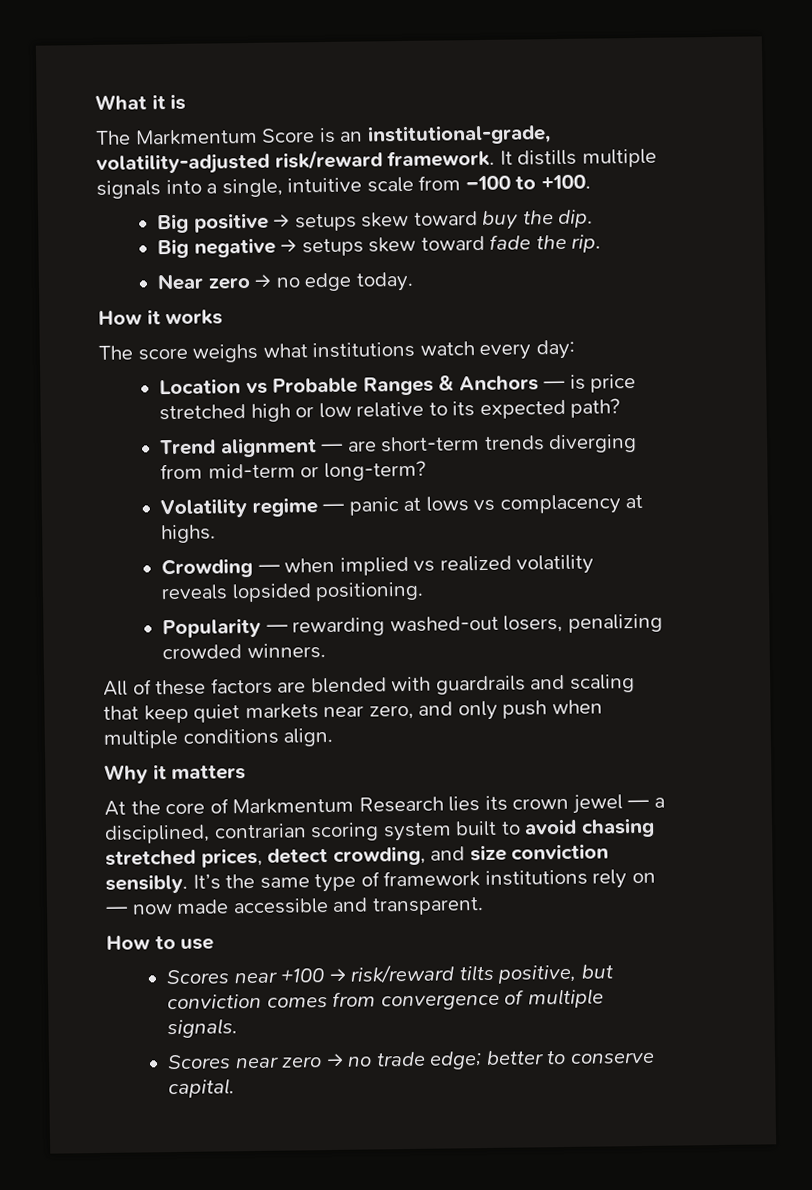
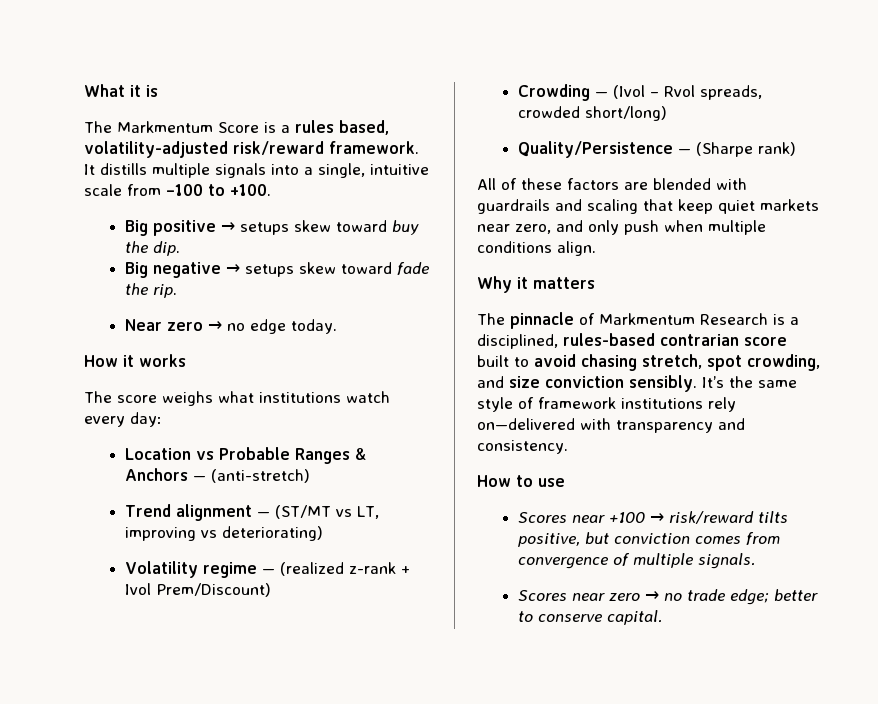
[340,124,551,146] an institutional-grade, -> [281,120,389,135] a rules based,
[569,374,637,393] [159,398,621,422] [159,434,638,458] [160,460,426,482] [160,494,644,519] [161,524,217,544] [161,554,595,579] [161,581,425,603] [162,613,663,639] [162,643,326,660] is price stretched high or low relative to its expected path? // Trend alignment — are short-term trends diverging from mid-term or long-term? // Volatility regime — panic at lows vs complacency at highs. // Crowding — when implied vs realized volatility reveals lopsided positioning. // Popularity — rewarding washed-out losers, penalizing crowded winners. -> [211,469,311,483] [125,504,380,521] [125,526,324,541] [125,561,411,578] [125,583,272,597] [518,84,763,101] [518,106,668,121] [518,141,797,158] (anti-stretch) // Trend alignment — (ST/MT vs LT, improving vs deteriorating) // Volatility regime — (realized z-rank + Ivol Prem/Discount) // Crowding — (Ivol – Rvol spreads, crowded short/long) // Quality/Persistence — (Sharpe rank)
[104,794,665,816] [104,822,452,844] At the core of Markmentum Research lies its crown jewel — a disciplined, contrarian scoring system -> [477,312,799,329] [477,333,787,349] The pinnacle of Markmentum Research is a disciplined, rules-based contrarian score
[105,847,329,868] stretched prices, detect -> [642,354,742,371] stretch, spot
[314,873,357,893] type -> [477,397,513,412] style
[631,872,656,884] [106,897,484,916] on — now made accessible and transparent. -> [477,418,745,433] [477,440,568,454] on—delivered with transparency and consistency.

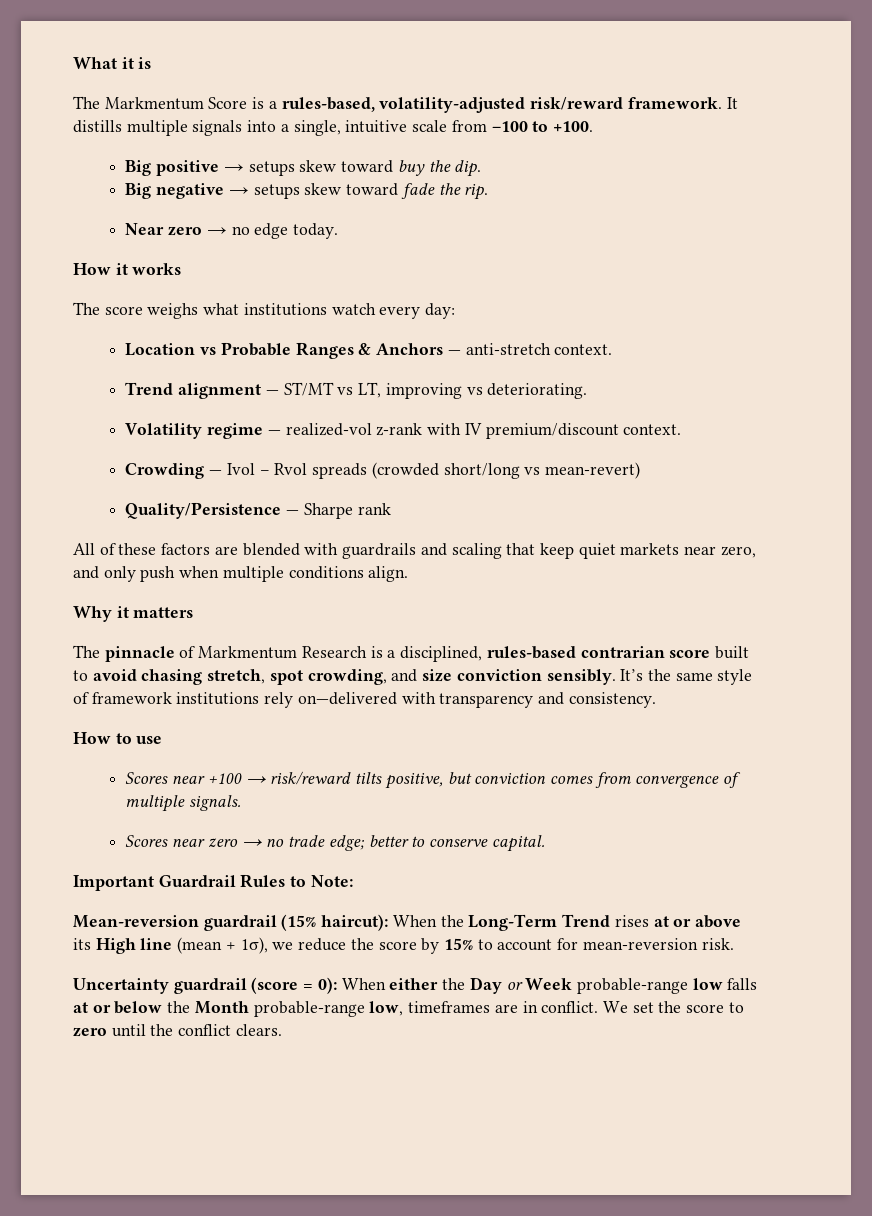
[295,120,389,135] rules based, -> [281,97,375,112] rules-based,
[211,469,311,483] (anti-stretch) -> [465,343,613,355] anti-stretch context.
[275,505,332,519] (ST/MT -> [283,382,334,396] ST/MT
[222,526,324,541] deteriorating) -> [487,383,588,399] deteriorating.
[280,562,411,576] [125,583,272,597] (realized z-rank + Ivol Prem/Discount) -> [285,423,682,439] realized-vol z-rank with IV premium/discount context.
[613,85,646,99] (Ivol -> [226,463,255,475] Ivol
[700,85,763,100] [518,106,668,121] spreads, crowded short/long) -> [312,462,641,479] spreads (crowded short/long vs mean-revert)
[696,142,797,157] (Sharpe rank) -> [303,503,391,519] Sharpe rank
(663, 617) none -> [73,874,353,891] [73,914,741,931] [73,937,734,954] [73,977,758,994] [73,1001,744,1017] [73,1024,282,1037] // Important Guardrail Rules to Note: // Mean-reversion guardrail (15% haircut): When the Long-Term Trend rises at or above its High line (mean + 1σ), we reduce the score by 15% to account for mean-reversion risk. // Uncertainty guardrail (score = 0): When either the Day or Week probable-range low falls at or below the Month probable-range low, timeframes are in conflict. We set the score to zero until the conflict clears.

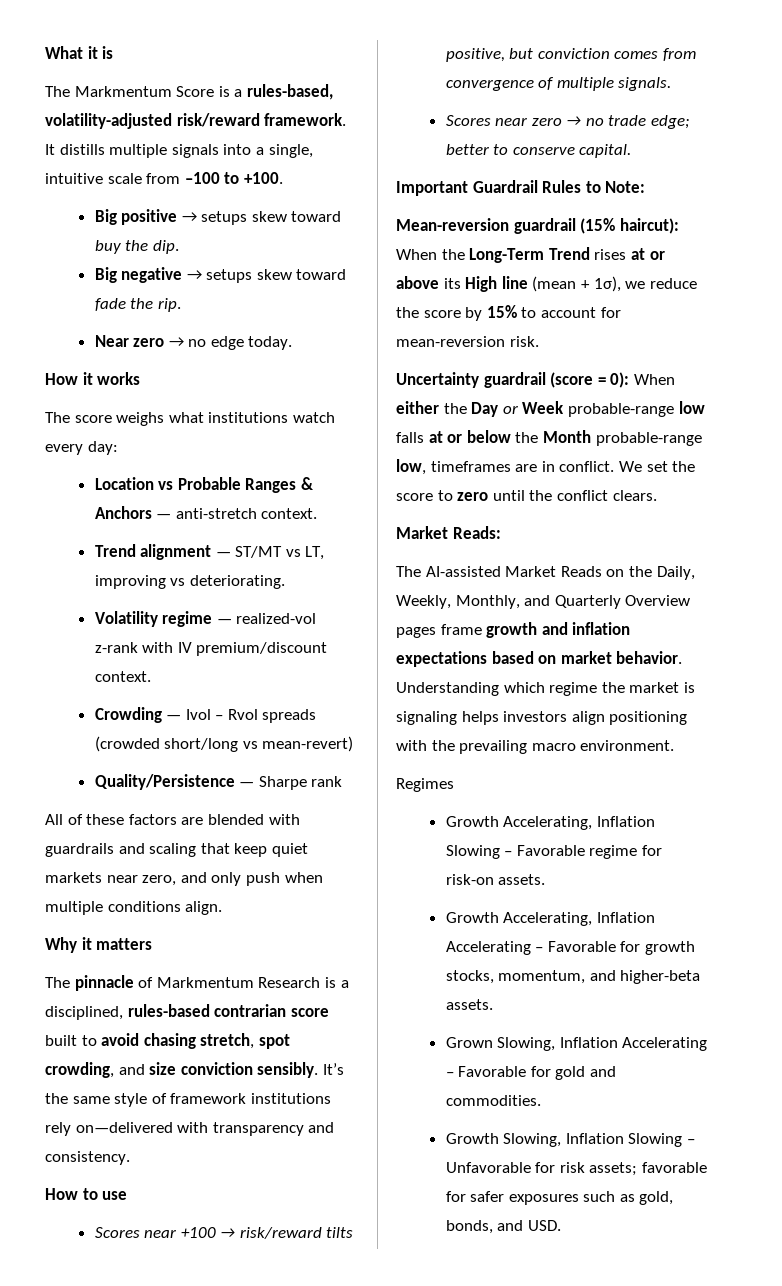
(282, 1030) none -> [396,526,501,539] [396,566,695,580] [396,595,691,609] [396,622,631,638] [396,651,683,667] [396,682,695,696] [396,711,688,725] [396,740,675,754] [396,778,454,792] [445,816,655,830] [445,845,662,859] [445,874,546,885] [445,912,655,926] [445,941,695,955] [445,970,701,984] [445,999,493,1010] [445,1037,708,1051] [445,1066,616,1080] [445,1095,541,1106] [445,1133,695,1147] [445,1162,707,1176] [445,1191,674,1205] [445,1220,561,1234] // Market Reads: // The AI-assisted Market Reads on the Daily, Weekly, Monthly, and Quarterly Overview pages frame growth and inflation expectations based on market behavior. Understanding which regime the market is signaling helps investors align positioning with the prevailing macro environment. // Regimes // Growth Accelerating, Inflation Slowing – Favorable regime for risk-on assets. // Growth Accelerating, Inflation Accelerating – Favorable for growth stocks, momentum, and higher-beta assets. // Grown Slowing, Inflation Accelerating – Favorable for gold and commodities. // Growth Slowing, Inflation Slowing – Unfavorable for risk assets; favorable for safer exposures such as gold, bonds, and USD.

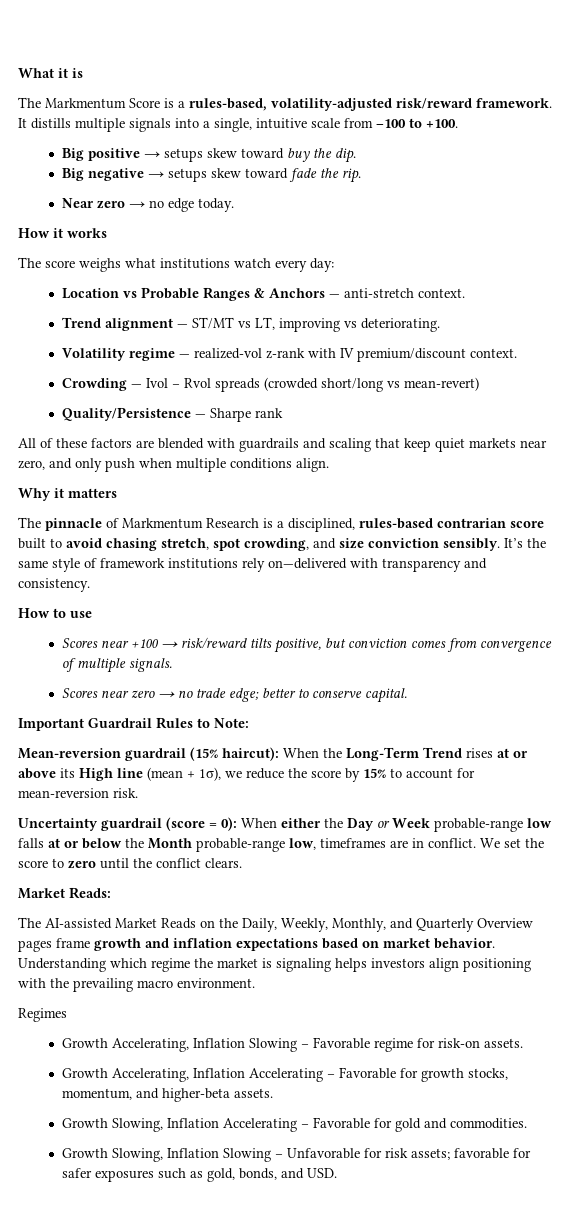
[445,1037,493,1048] Grown -> [62,1118,109,1128] Growth

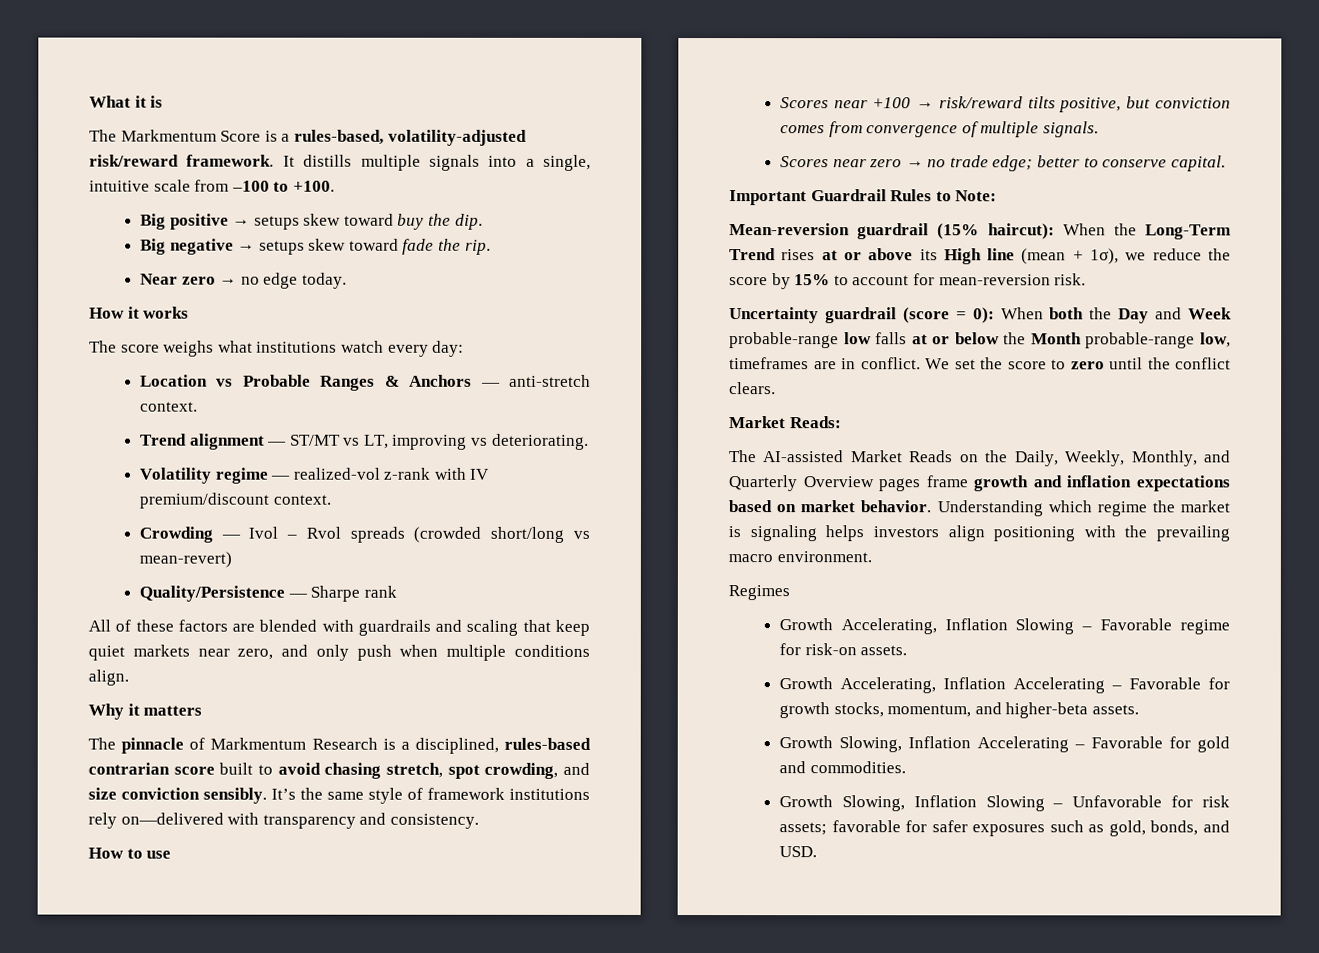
[281,818,321,828] either -> [1049,307,1085,320] both
[377,820,390,828] or -> [1155,307,1183,320] and

